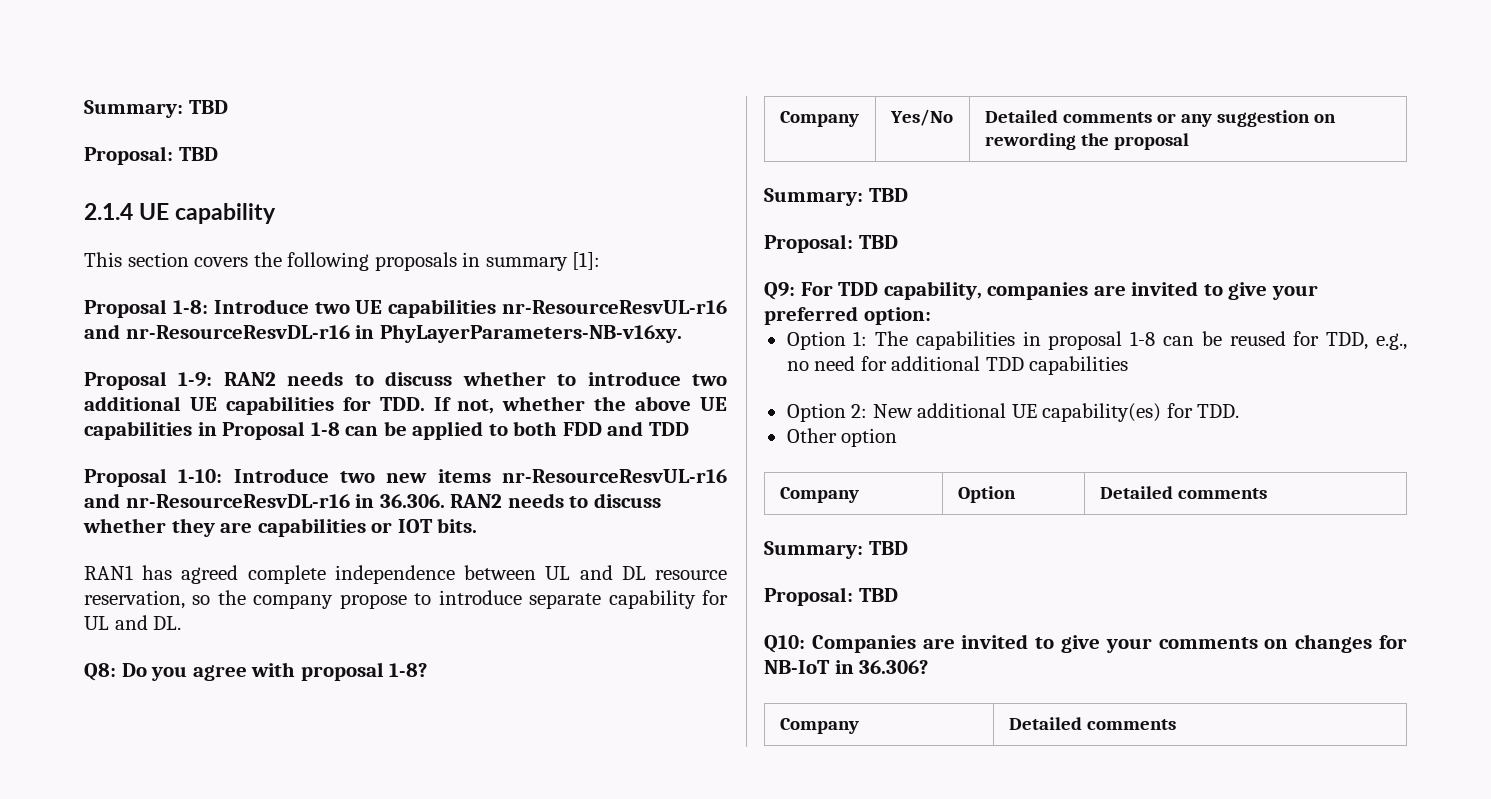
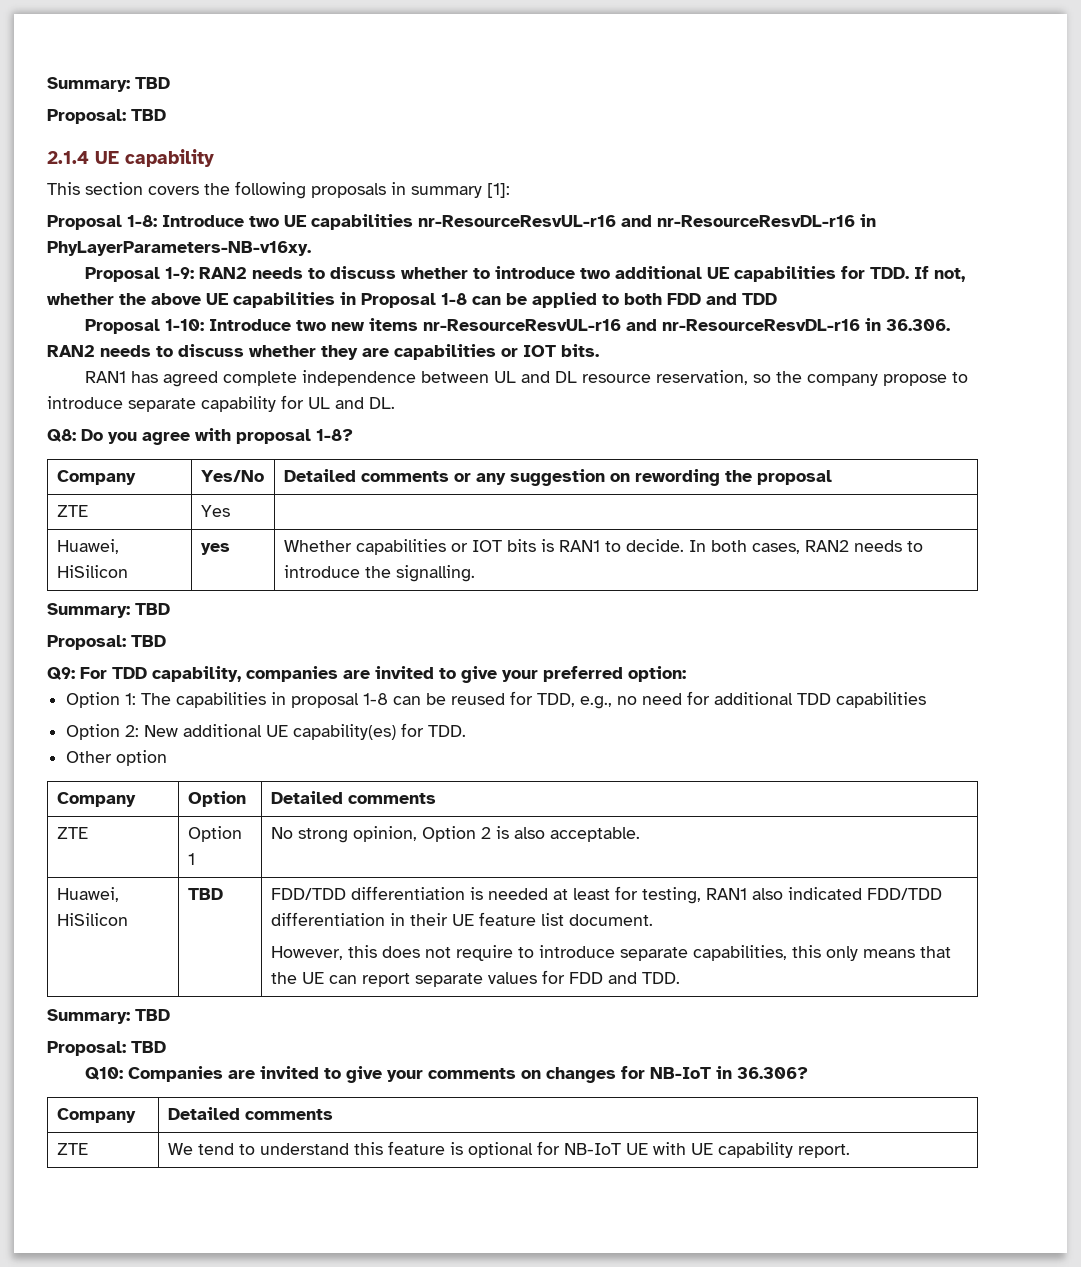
(1189, 141) none -> [56,505,88,517] [200,505,230,517] [56,539,119,554] [56,565,128,578] [200,543,230,555] [283,539,923,555] [283,565,475,582] // ZTE | Yes | // Huawei, HiSilicon | yes | Whether capabilities or IOT bits is RAN1 to decide. In both cases, RAN2 needs to introduce the signalling.
(1267, 493) none -> [56,827,88,839] [187,826,242,842] [187,853,195,865] [270,826,640,843] [56,887,119,902] [56,913,128,926] [187,888,223,900] [270,886,942,904] [270,912,653,926] [270,945,951,961] [270,970,680,987] // ZTE | Option 1 | No strong opinion, Option 2 is also acceptable. // Huawei, HiSilicon | TBD | FDD/TDD differentiation is needed at least for testing, RAN1 also indicated FDD/TDD differentiation in their UE feature list document. // However, this does not require to introduce separate capabilities, this only means that the UE can report separate values for FDD and TDD.
(1176, 724) none -> [56,1143,88,1155] [167,1141,850,1158] // ZTE | We tend to understand this feature is optional for NB-IoT UE with UE capability report.

